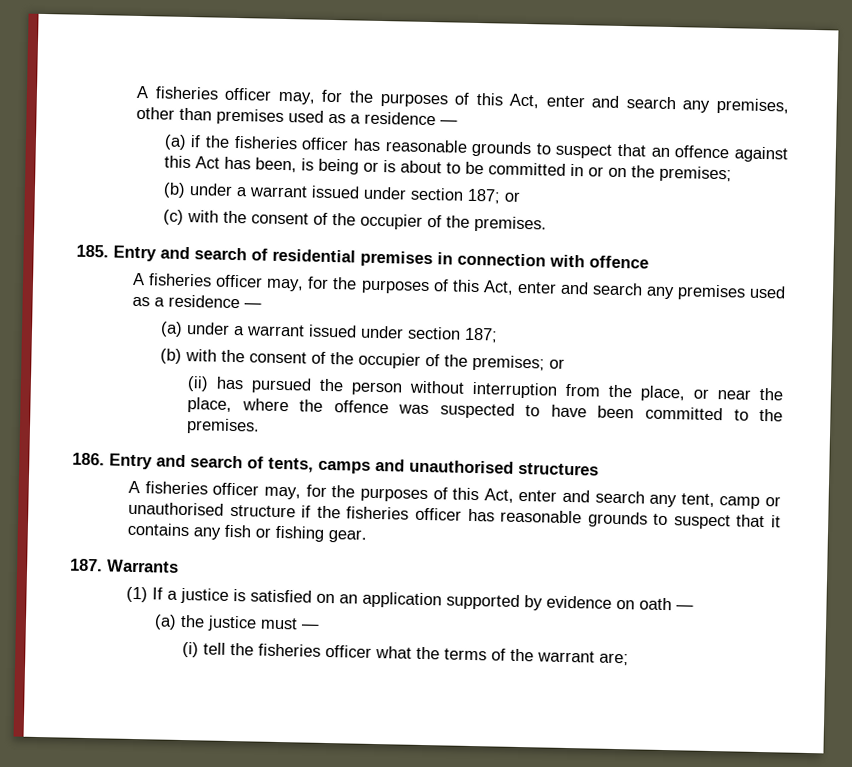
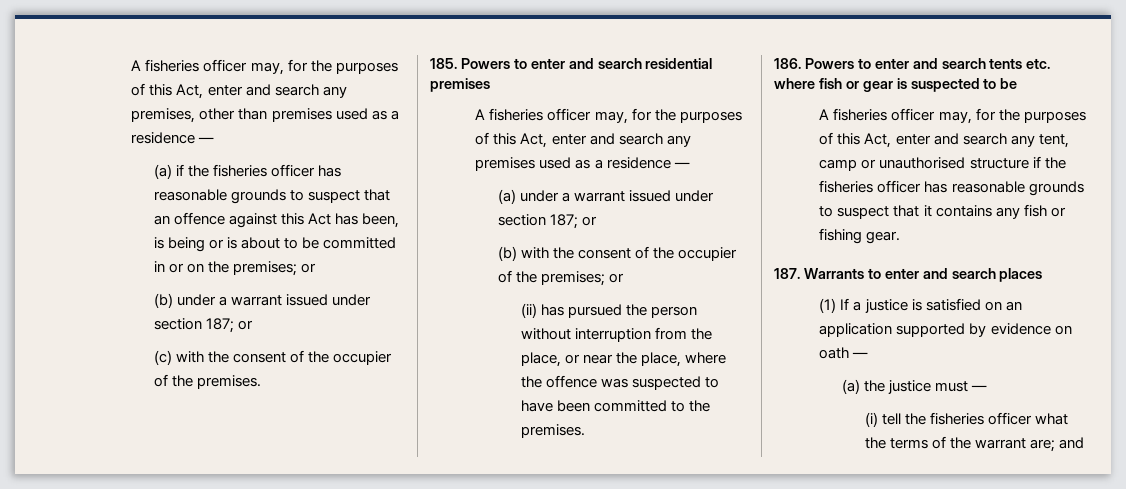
(732, 174) none -> [301,263,317,273] or
[113,245,268,262] Entry and search of -> [460,58,642,69] Powers to enter and search
[437,252,649,269] in connection with offence -> (490, 85) none
(498, 335) none -> [582,216,598,226] or
[109,453,599,476] Entry and search of tents, camps and unauthorised structures -> [804,58,1051,69] [774,78,1018,92] Powers to enter and search tents etc. where fish or gear is suspected to be
(179, 566) none -> [867,268,1043,282] to enter and search places
(630, 659) none -> [1058,437,1084,449] and

